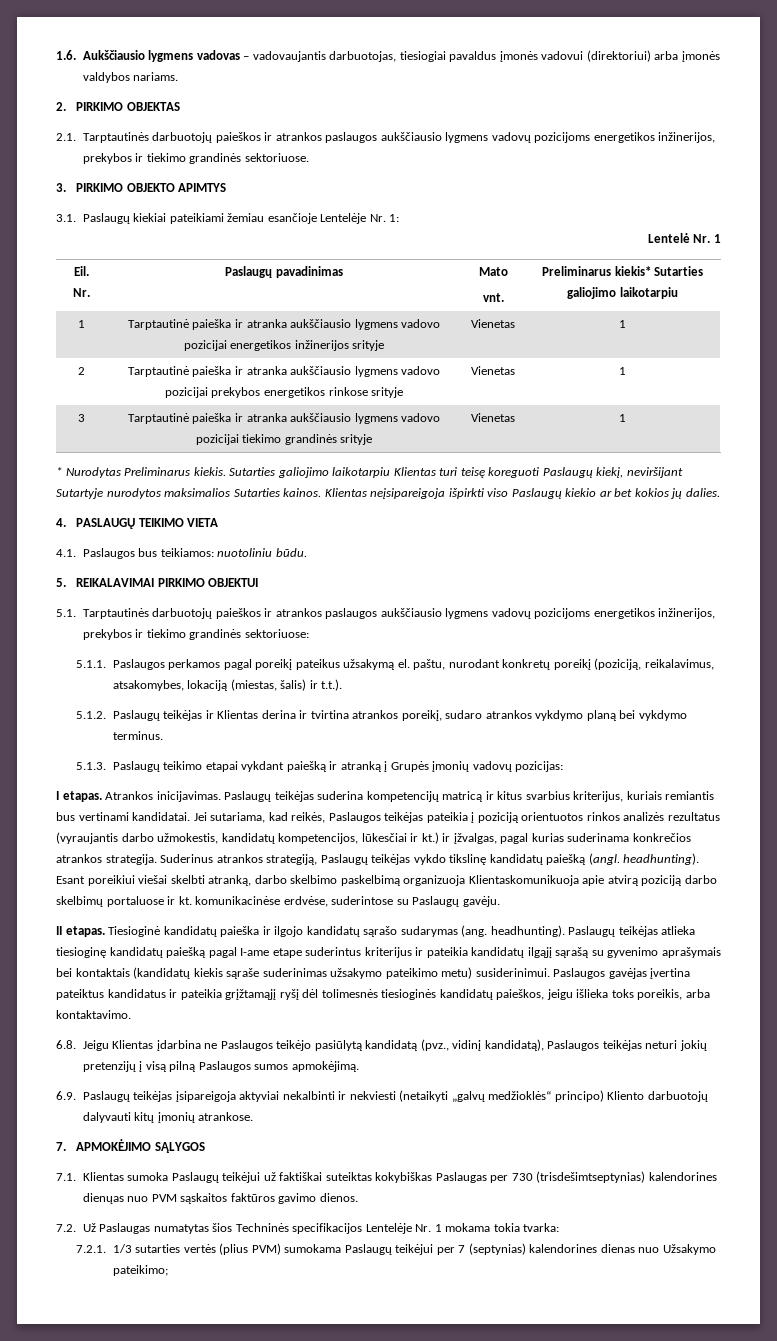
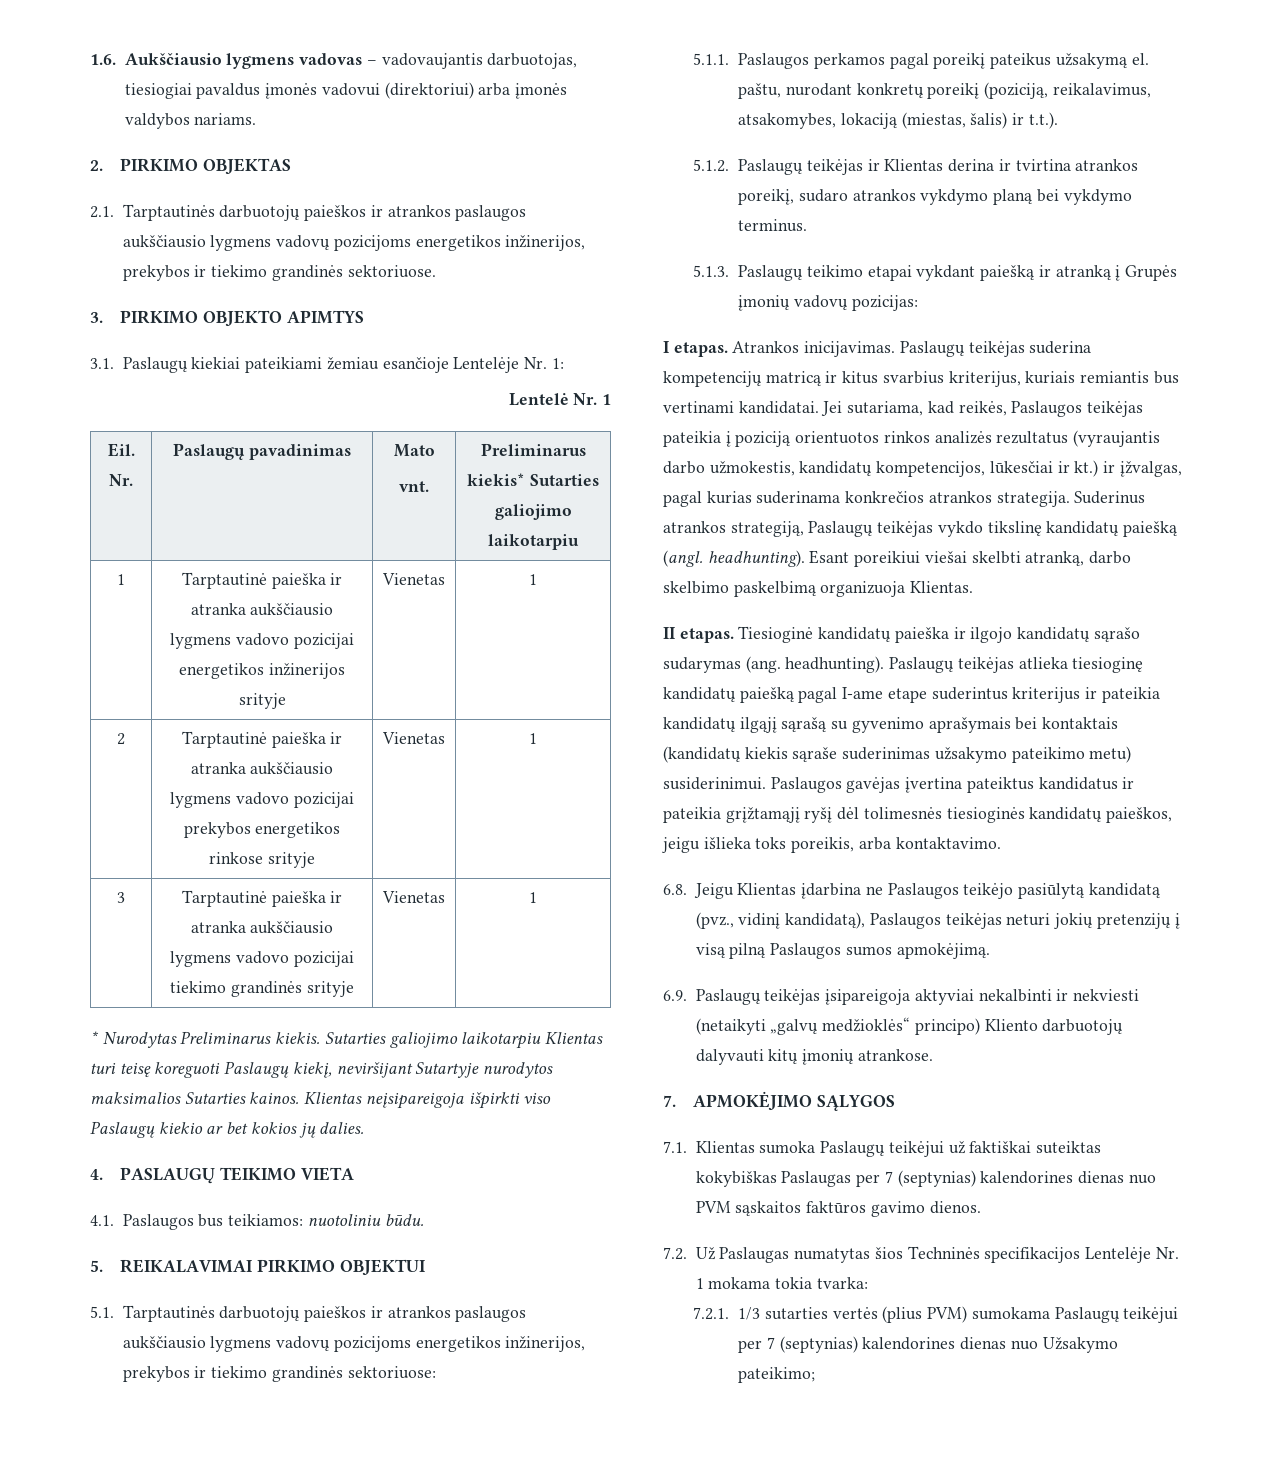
[468,875,717,886] [56,896,500,907] Klientaskomunikuoja apie atvirą poziciją darbo skelbimų portaluose ir kt. komunikacinėse erdvėse, suderintose su Paslaugų gavėju. -> [910,581,974,593] Klientas.
[511,1171,717,1183] [82,1193,124,1204] 730 (trisdešimtseptynias) kalendorines dienųas -> [884,1170,1125,1187] 7 (septynias) kalendorines dienas

